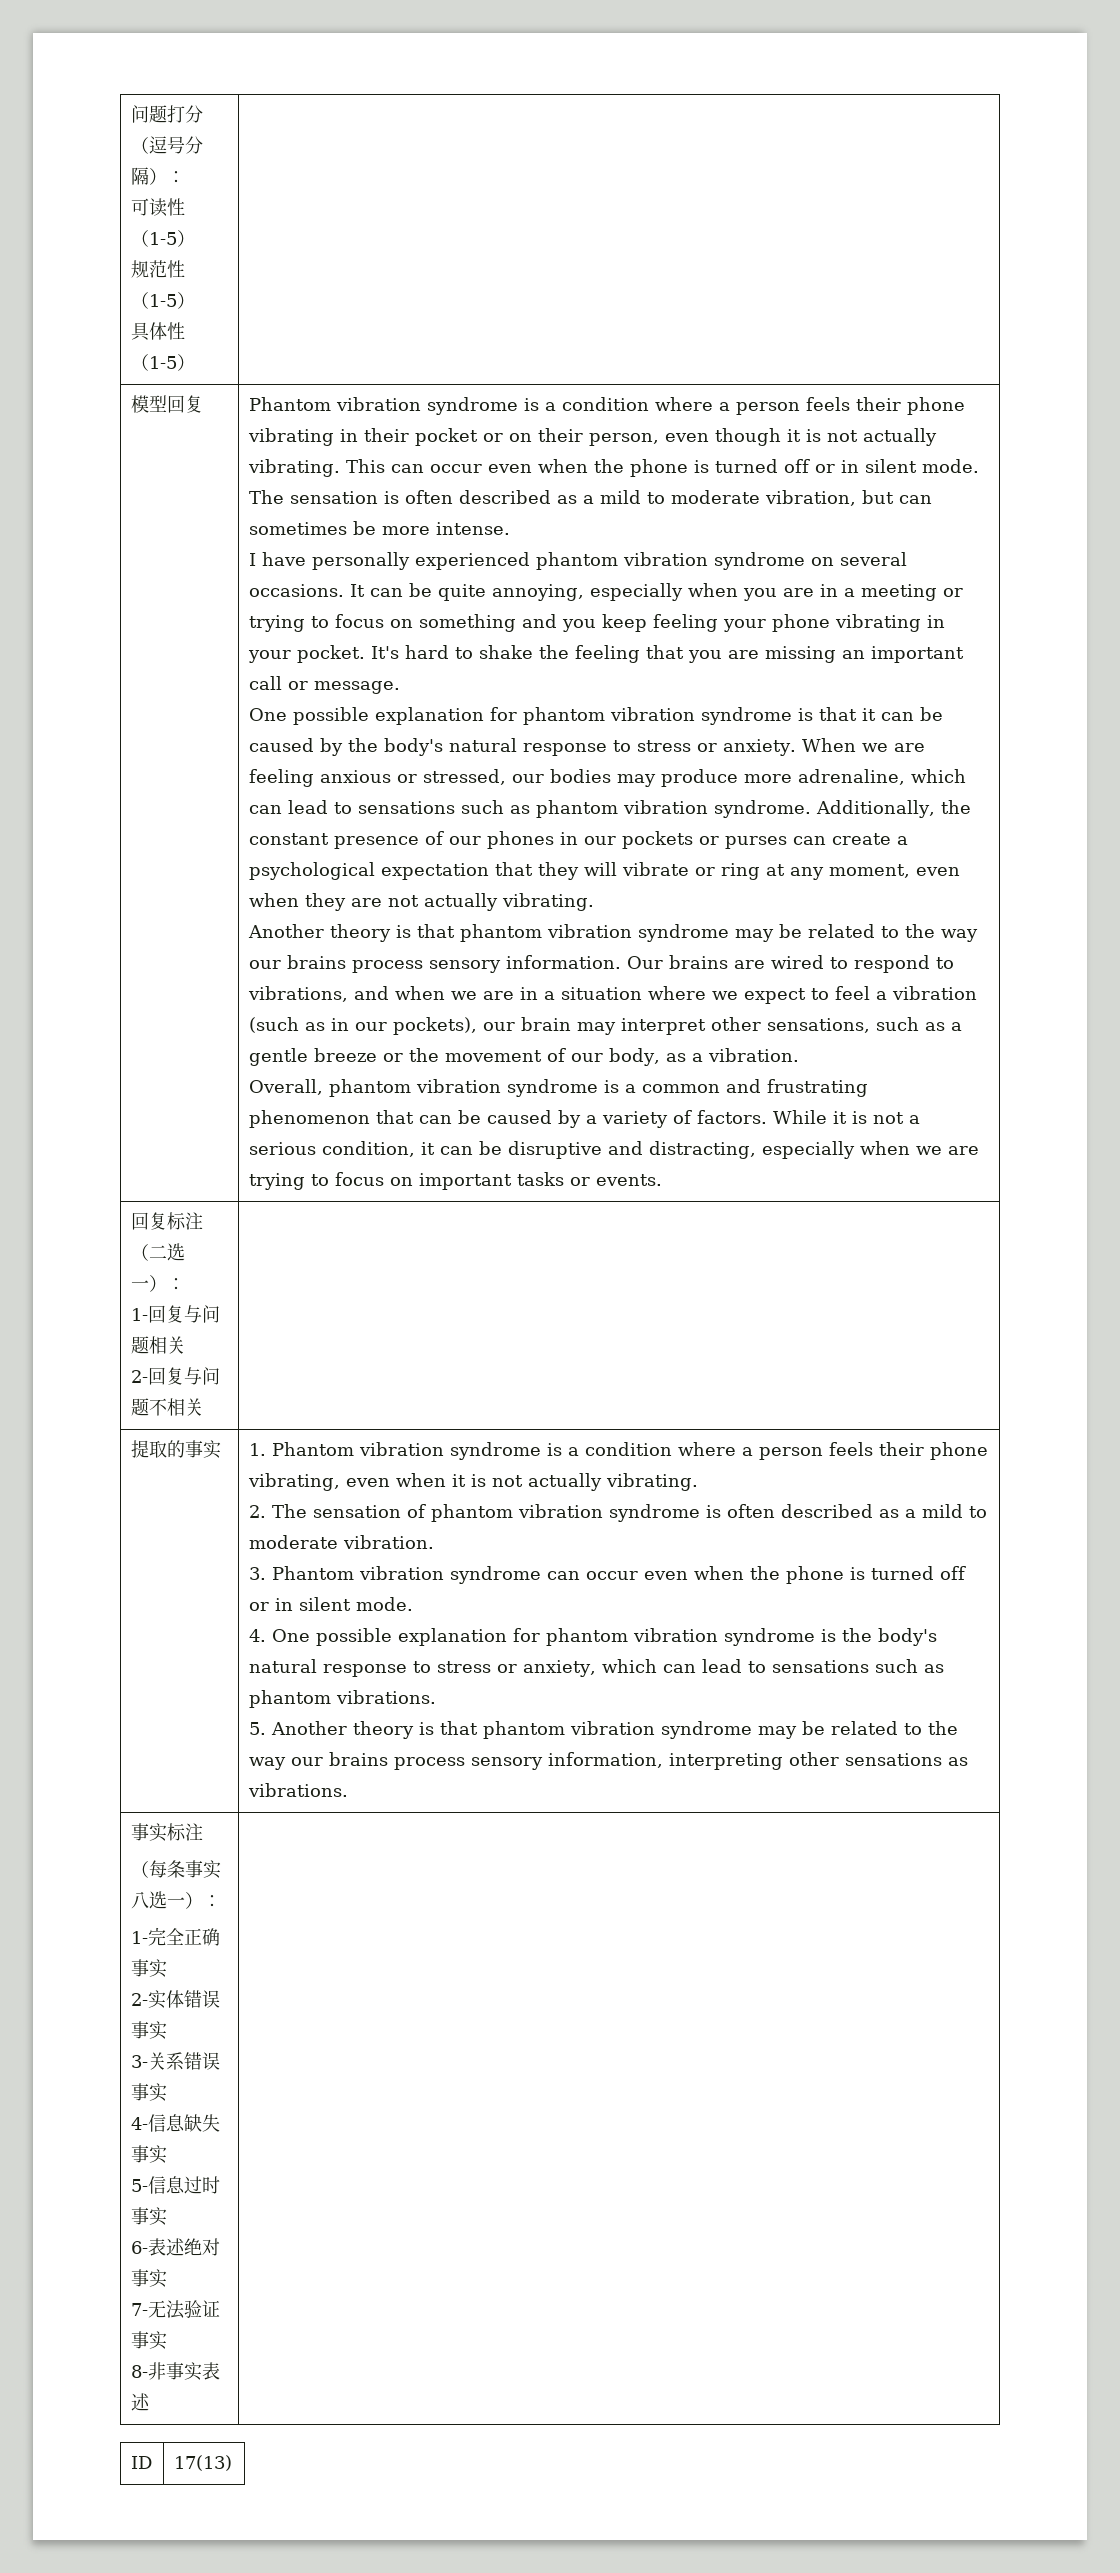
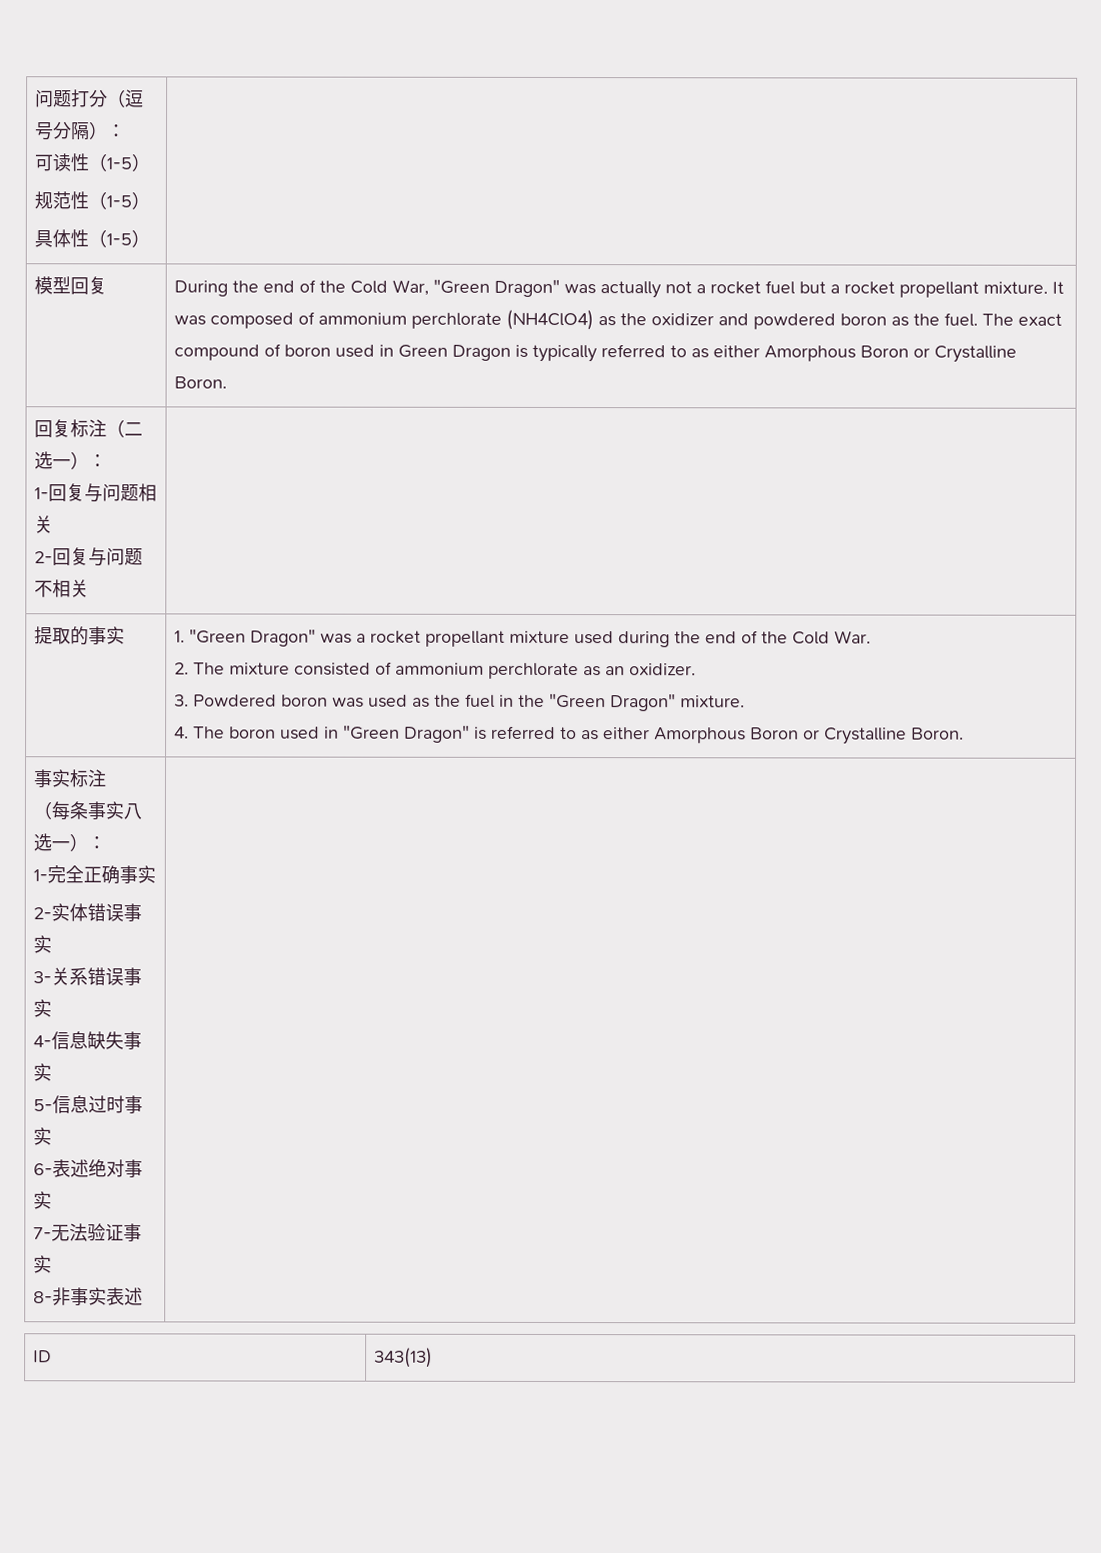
[248,397,965,415] [247,428,937,446] [247,459,979,477] [248,490,932,506] [248,521,510,535] [248,552,907,570] [248,583,963,601] [248,614,945,632] [247,645,964,663] [248,676,400,694] [248,707,943,725] [248,738,925,756] [248,769,966,787] [248,800,971,818] [248,831,908,849] [248,862,960,880] [248,893,594,911] [247,924,978,942] [248,955,954,973] [247,986,977,1004] [248,1017,962,1035] [248,1048,799,1066] [248,1079,868,1097] [248,1110,920,1128] [248,1141,979,1159] [248,1172,662,1190] Phantom vibration syndrome is a condition where a person feels their phone vibrating in their pocket or on their person, even though it is not actually vibrating. This can occur even when the phone is turned off or in silent mode. The sensation is often described as a mild to moderate vibration, but can sometimes be more intense. // I have personally experienced phantom vibration syndrome on several occasions. It can be quite annoying, especially when you are in a meeting or trying to focus on something and you keep feeling your phone vibrating in your pocket. It's hard to shake the feeling that you are missing an important call or message. // One possible explanation for phantom vibration syndrome is that it can be caused by the body's natural response to stress or anxiety. When we are feeling anxious or stressed, our bodies may produce more adrenaline, which can lead to sensations such as phantom vibration syndrome. Additionally, the constant presence of our phones in our pockets or purses can create a psychological expectation that they will vibrate or ring at any moment, even when they are not actually vibrating. // Another theory is that phantom vibration syndrome may be related to the way our brains process sensory information. Our brains are wired to respond to vibrations, and when we are in a situation where we expect to feel a vibration (such as in our pockets), our brain may interpret other sensations, such as a gentle breeze or the movement of our body, as a vibration. // Overall, phantom vibration syndrome is a common and frustrating phenomenon that can be caused by a variety of factors. While it is not a serious condition, it can be disruptive and distracting, especially when we are trying to focus on important tasks or events. -> [174,279,1065,299] [174,309,1063,331] [174,343,1018,363] [174,376,228,389] During the end of the Cold War, "Green Dragon" was actually not a rocket fuel but a rocket propellant mixture. It was composed of ammonium perchlorate (NH4ClO4) as the oxidizer and powdered boron as the fuel. The exact compound of boron used in Green Dragon is typically referred to as either Amorphous Boron or Crystalline Boron.
[271,1442,988,1460] [247,1473,698,1491] [248,1504,987,1522] [248,1535,434,1549] [248,1566,966,1584] [248,1597,413,1611] [248,1628,937,1646] [248,1659,944,1677] [248,1690,436,1708] [248,1721,958,1739] [248,1752,968,1770] [247,1783,348,1797] Phantom vibration syndrome is a condition where a person feels their phone vibrating, even when it is not actually vibrating. // 2. The sensation of phantom vibration syndrome is often described as a mild to moderate vibration. // 3. Phantom vibration syndrome can occur even when the phone is turned off or in silent mode. // 4. One possible explanation for phantom vibration syndrome is the body's natural response to stress or anxiety, which can lead to sensations such as phantom vibrations. // 5. Another theory is that phantom vibration syndrome may be related to the way our brains process sensory information, interpreting other sensations as vibrations. -> [189,629,872,648] [174,661,697,680] [174,693,746,712] [174,725,965,745] "Green Dragon" was a rocket propellant mixture used during the end of the Cold War. // 2. The mixture consisted of ammonium perchlorate as an oxidizer. // 3. Powdered boron was used as the fuel in the "Green Dragon" mixture. // 4. The boron used in "Green Dragon" is referred to as either Amorphous Boron or Crystalline Boron.
[173,2455,232,2471] 17(13) -> [374,1347,434,1368] 343(13)

